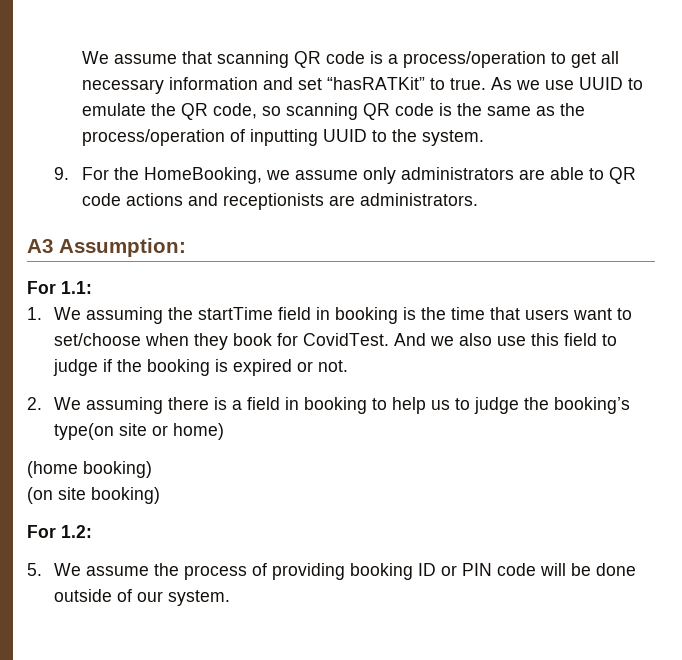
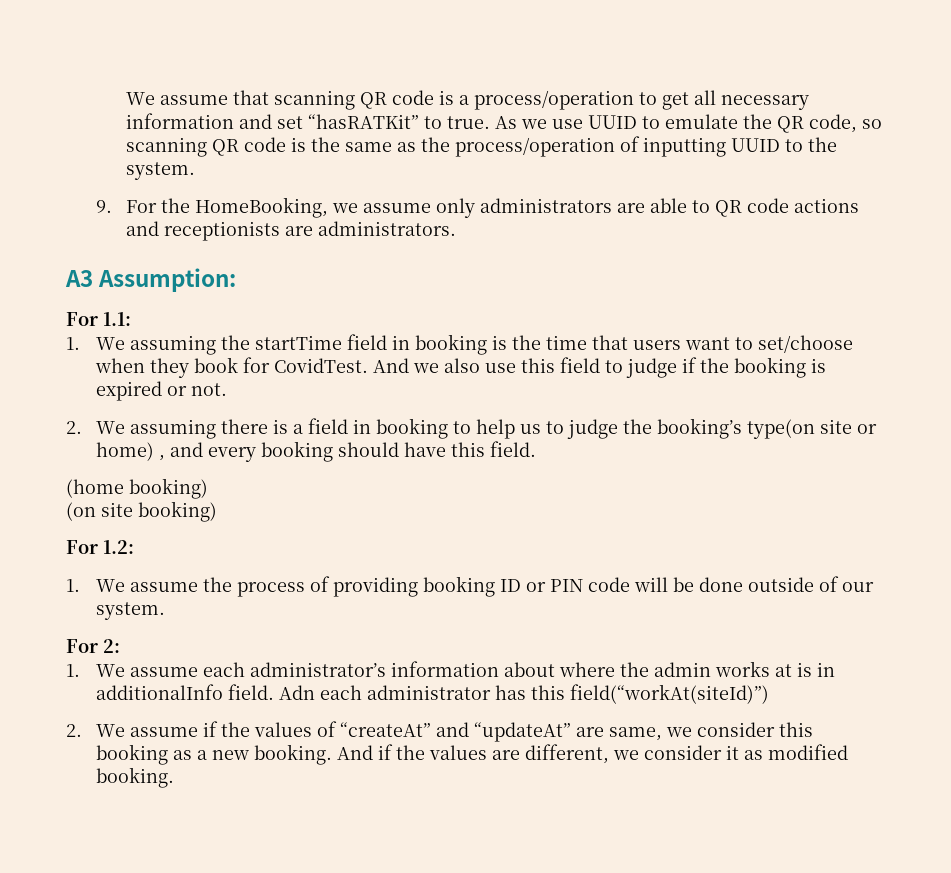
(225, 431) none -> [158,441,536,462] , and every booking should have this field.
[27,563,42,576] 5. -> [66,579,80,592] 1.
(231, 598) none -> [66,639,120,653] [66,661,835,677] [95,684,769,704] [66,721,813,742] [95,744,848,765] [95,767,174,788] // For 2: // 1. We assume each administrator’s information about where the admin works at is in additionalInfo field. Adn each administrator has this field(“workAt(siteId)”) // 2. We assume if the values of “createAt” and “updateAt” are same, we consider this booking as a new booking. And if the values are different, we consider it as modified booking.

